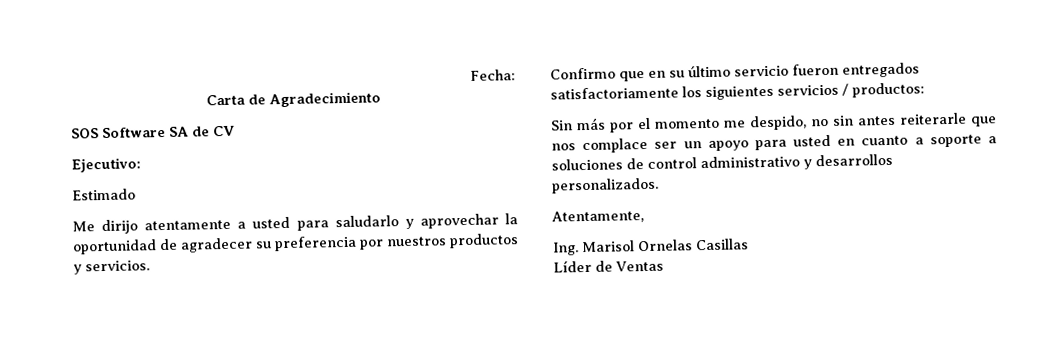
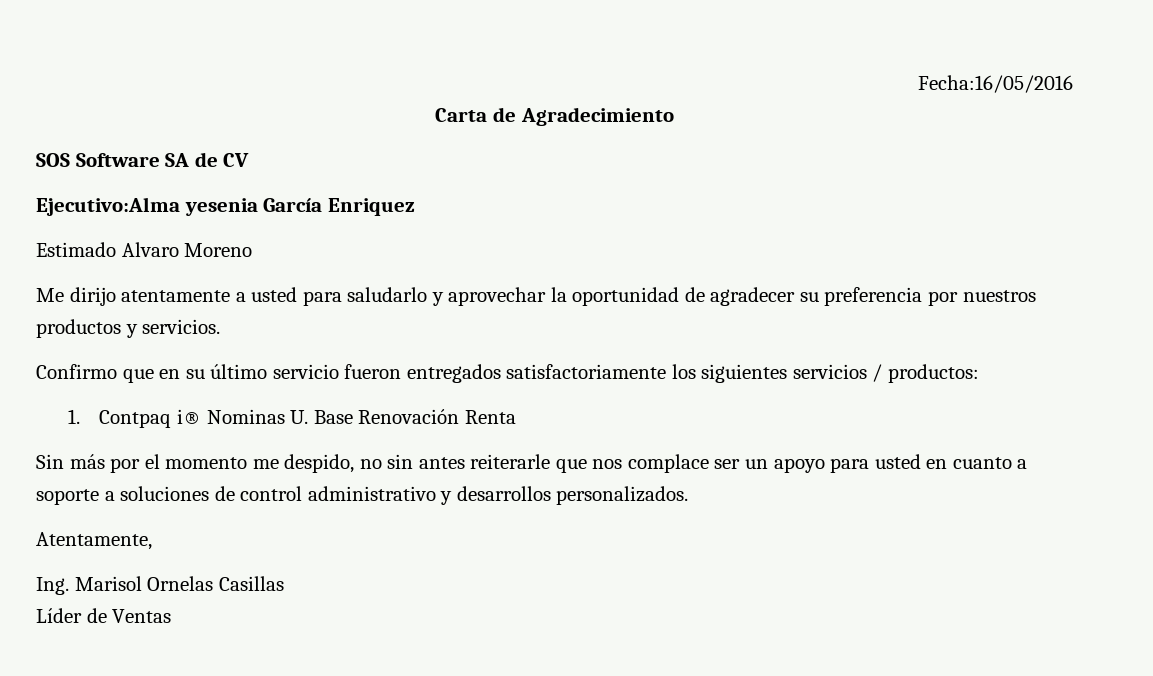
[470,69,516,81] Fecha: -> [918,75,1073,93] Fecha:16/05/2016
[71,157,141,173] Ejecutivo: -> [36,197,415,216] Ejecutivo:Alma yesenia García Enriquez
(136, 194) none -> [121,242,253,257] Alvaro Moreno
(925, 90) none -> [67,409,516,428] // 1. Contpaq i® Nominas U. Base Renovación Renta

